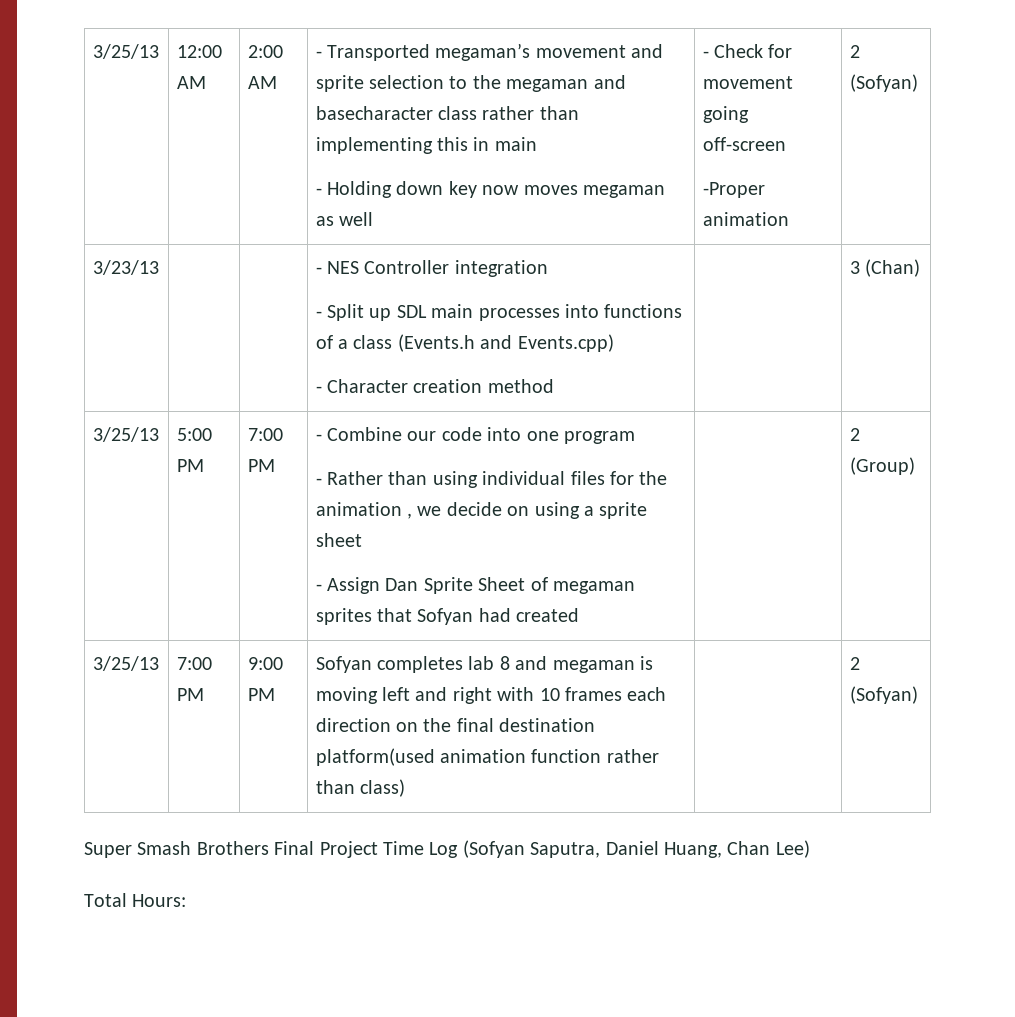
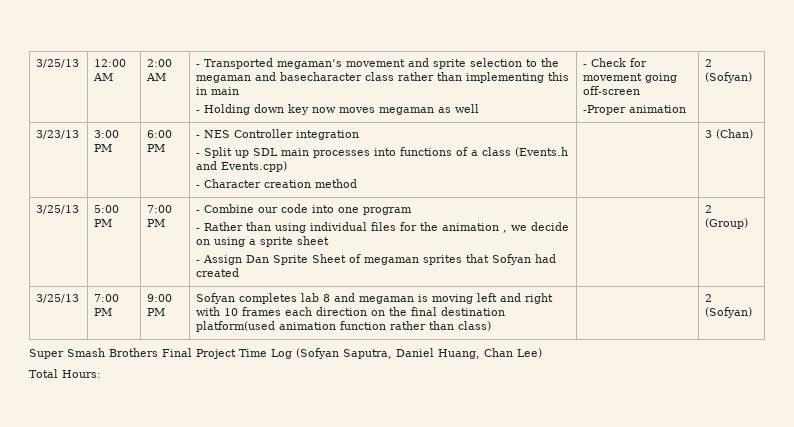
(159, 267) | -> [94,130,120,138] [94,144,113,152] [147,130,173,138] [147,144,166,152] 3:00 PM | 6:00 PM

